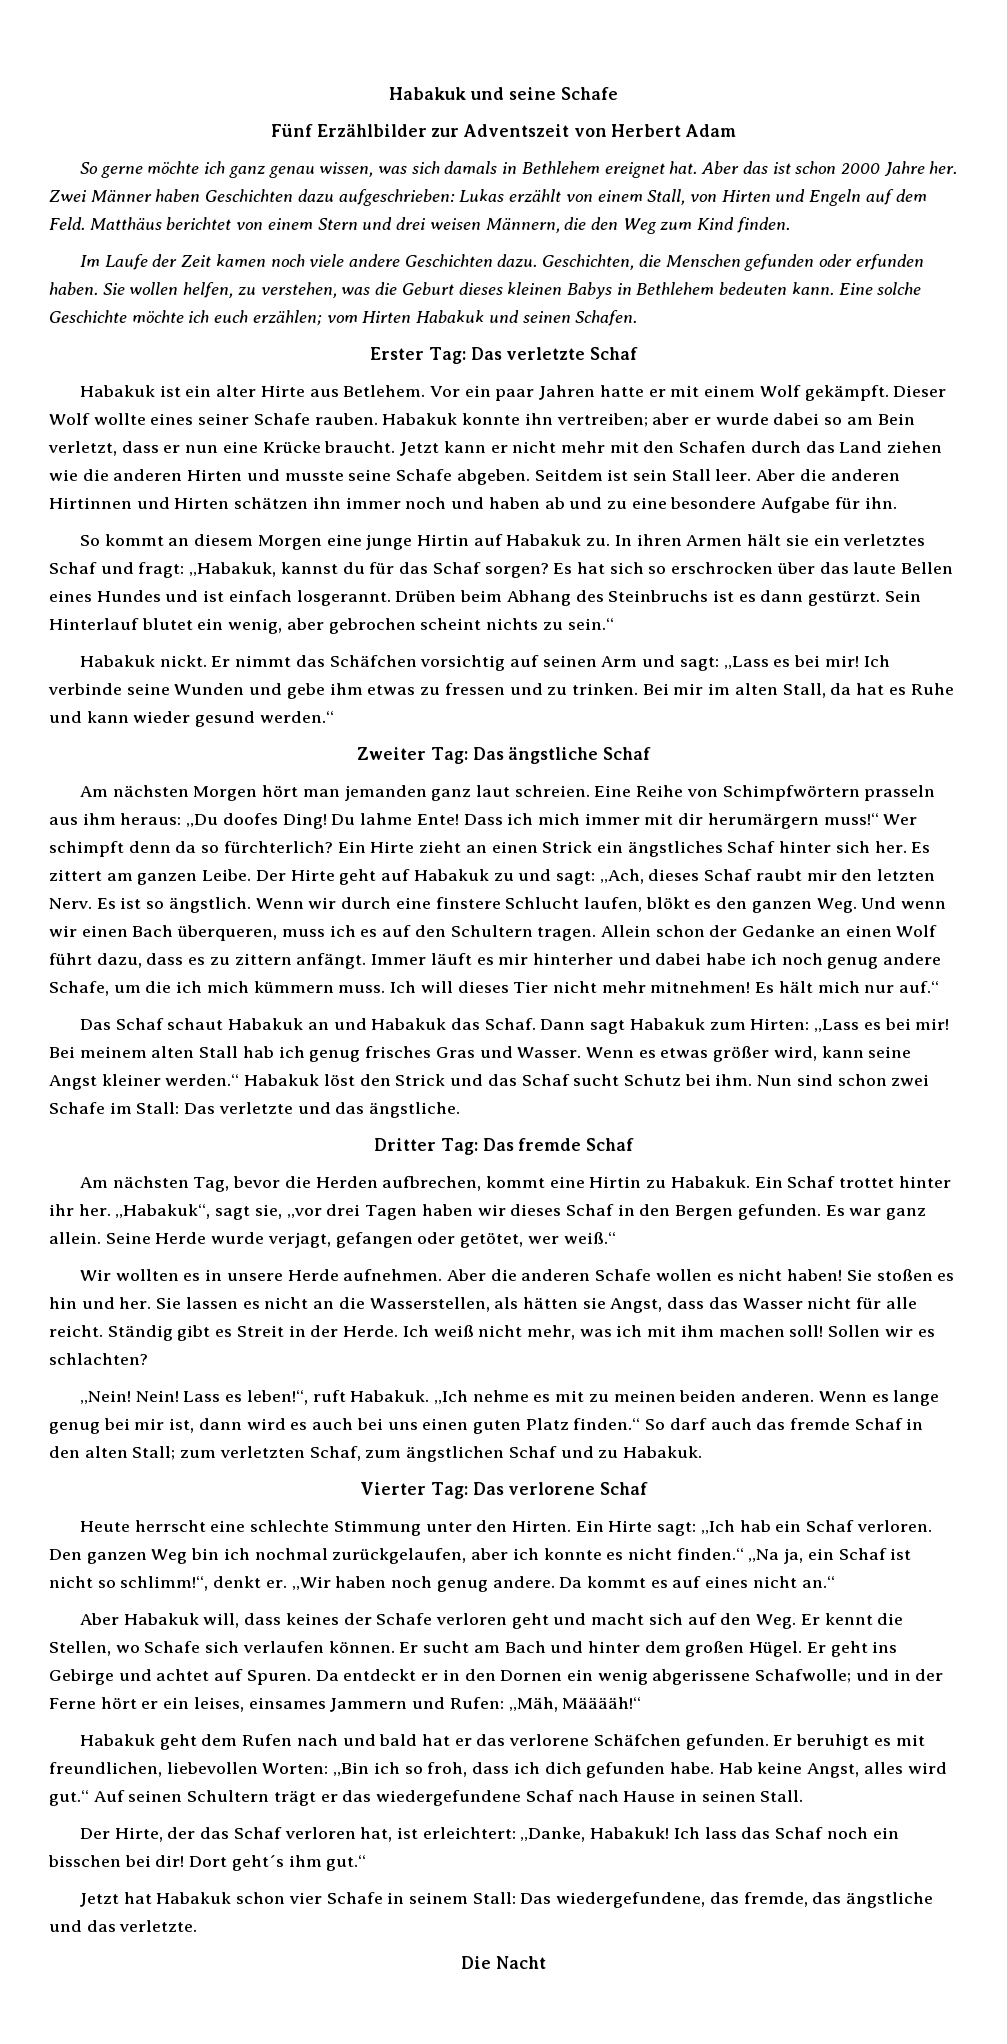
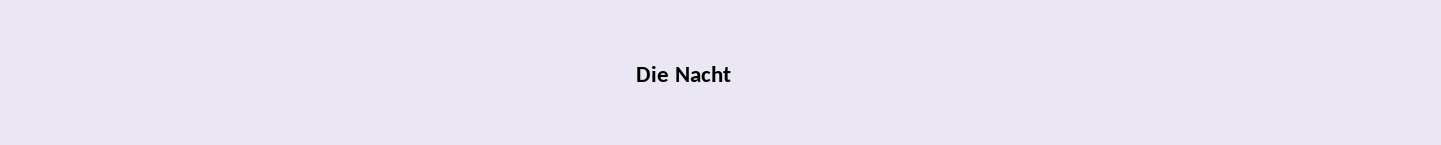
[389,87,618,100] [270,124,737,137] [79,161,958,178] [49,189,927,206] [49,217,790,234] [79,254,924,271] [49,282,922,299] [49,310,638,326] [370,347,638,364] [79,385,947,401] [49,413,915,427] [48,441,943,456] [49,469,900,485] [49,497,897,513] [79,534,926,550] [49,562,954,578] [49,590,921,606] [49,618,614,634] [79,655,890,671] [48,683,954,699] [49,711,334,727] [357,747,651,764] [79,785,936,801] [49,813,918,829] [49,841,931,857] [49,869,936,885] [49,897,947,913] [49,925,938,941] [49,953,942,969] [49,981,940,996] [79,1018,950,1034] [49,1046,912,1062] [49,1074,930,1090] [49,1102,461,1118] [374,1138,634,1155] [79,1176,951,1192] [49,1204,927,1220] [49,1232,616,1248] [79,1269,955,1281] [49,1297,917,1313] [49,1325,935,1341] [49,1353,148,1365] [79,1390,940,1406] [49,1418,924,1434] [49,1446,702,1462] [360,1482,648,1499] [79,1520,932,1536] [49,1548,912,1564] [49,1576,835,1592] [79,1613,904,1629] [49,1641,898,1657] [49,1669,944,1685] [49,1697,642,1712] [79,1734,925,1750] [49,1762,947,1778] [49,1790,804,1806] [79,1827,899,1842] [48,1855,367,1871] [79,1892,934,1908] [49,1920,198,1932] Habakuk und seine Schafe // Fünf Erzählbilder zur Adventszeit von Herbert Adam // So gerne möchte ich ganz genau wissen, was sich damals in Bethlehem ereignet hat. Aber das ist schon 2000 Jahre her. Zwei Männer haben Geschichten dazu aufgeschrieben: Lukas erzählt von einem Stall, von Hirten und Engeln auf dem Feld. Matthäus berichtet von einem Stern und drei weisen Männern, die den Weg zum Kind finden. // Im Laufe der Zeit kamen noch viele andere Geschichten dazu. Geschichten, die Menschen gefunden oder erfunden haben. Sie wollen helfen, zu verstehen, was die Geburt dieses kleinen Babys in Bethlehem bedeuten kann. Eine solche Geschichte möchte ich euch erzählen; vom Hirten Habakuk und seinen Schafen. // Erster Tag: Das verletzte Schaf // Habakuk ist ein alter Hirte aus Betlehem. Vor ein paar Jahren hatte er mit einem Wolf gekämpft. Dieser Wolf wollte eines seiner Schafe rauben. Habakuk konnte ihn vertreiben; aber er wurde dabei so am Bein verletzt, dass er nun eine Krücke braucht. Jetzt kann er nicht mehr mit den Schafen durch das Land ziehen wie die anderen Hirten und musste seine Schafe abgeben. Seitdem ist sein Stall leer. Aber die anderen Hirtinnen und Hirten schätzen ihn immer noch und haben ab und zu eine besondere Aufgabe für ihn. // So kommt an diesem Morgen eine junge Hirtin auf Habakuk zu. In ihren Armen hält sie ein verletztes Schaf und fragt: „Habakuk, kannst du für das Schaf sorgen? Es hat sich so erschrocken über das laute Bellen eines Hundes und ist einfach losgerannt. Drüben beim Abhang des Steinbruchs ist es dann gestürzt. Sein Hinterlauf blutet ein wenig, aber gebrochen scheint nichts zu sein.“ // Habakuk nickt. Er nimmt das Schäfchen vorsichtig auf seinen Arm und sagt: „Lass es bei mir! Ich verbinde seine Wunden und gebe ihm etwas zu fressen und zu trinken. Bei mir im alten Stall, da hat es Ruhe und kann wieder gesund werden.“ // Zweiter Tag: Das ängstliche Schaf // Am nächsten Morgen hört man jemanden ganz laut schreien. Eine Reihe von Schimpfwörtern prasseln aus ihm heraus: „Du doofes Ding! Du lahme Ente! Dass ich mich immer mit dir herumärgern muss!“ Wer schimpft denn da so fürchterlich? Ein Hirte zieht an einen Strick ein ängstliches Schaf hinter sich her. Es zittert am ganzen Leibe. Der Hirte geht auf Habakuk zu und sagt: „Ach, dieses Schaf raubt mir den letzten Nerv. Es ist so ängstlich. Wenn wir durch eine finstere Schlucht laufen, blökt es den ganzen Weg. Und wenn wir einen Bach überqueren, muss ich es auf den Schultern tragen. Allein schon der Gedanke an einen Wolf führt dazu, dass es zu zittern anfängt. Immer läuft es mir hinterher und dabei habe ich noch genug andere Schafe, um die ich mich kümmern muss. Ich will dieses Tier nicht mehr mitnehmen! Es hält mich nur auf.“ // Das Schaf schaut Habakuk an und Habakuk das Schaf. Dann sagt Habakuk zum Hirten: „Lass es bei mir! Bei meinem alten Stall hab ich genug frisches Gras und Wasser. Wenn es etwas größer wird, kann seine Angst kleiner werden.“ Habakuk löst den Strick und das Schaf sucht Schutz bei ihm. Nun sind schon zwei Schafe im Stall: Das verletzte und das ängstliche. // Dritter Tag: Das fremde Schaf // Am nächsten Tag, bevor die Herden aufbrechen, kommt eine Hirtin zu Habakuk. Ein Schaf trottet hinter ihr her. „Habakuk“, sagt sie, „vor drei Tagen haben wir dieses Schaf in den Bergen gefunden. Es war ganz allein. Seine Herde wurde verjagt, gefangen oder getötet, wer weiß.“ // Wir wollten es in unsere Herde aufnehmen. Aber die anderen Schafe wollen es nicht haben! Sie stoßen es hin und her. Sie lassen es nicht an die Wasserstellen, als hätten sie Angst, dass das Wasser nicht für alle reicht. Ständig gibt es Streit in der Herde. Ich weiß nicht mehr, was ich mit ihm machen soll! Sollen wir es schlachten? // „Nein! Nein! Lass es leben!“, ruft Habakuk. „Ich nehme es mit zu meinen beiden anderen. Wenn es lange genug bei mir ist, dann wird es auch bei uns einen guten Platz finden.“ So darf auch das fremde Schaf in den alten Stall; zum verletzten Schaf, zum ängstlichen Schaf und zu Habakuk. // Vierter Tag: Das verlorene Schaf // Heute herrscht eine schlechte Stimmung unter den Hirten. Ein Hirte sagt: „Ich hab ein Schaf verloren. Den ganzen Weg bin ich nochmal zurückgelaufen, aber ich konnte es nicht finden.“ „Na ja, ein Schaf ist nicht so schlimm!“, denkt er. „Wir haben noch genug andere. Da kommt es auf eines nicht an.“ // Aber Habakuk will, dass keines der Schafe verloren geht und macht sich auf den Weg. Er kennt die Stellen, wo Schafe sich verlaufen können. Er sucht am Bach und hinter dem großen Hügel. Er geht ins Gebirge und achtet auf Spuren. Da entdeckt er in den Dornen ein wenig abgerissene Schafwolle; und in der Ferne hört er ein leises, einsames Jammern und Rufen: „Mäh, Määääh!“ // Habakuk geht dem Rufen nach und bald hat er das verlorene Schäfchen gefunden. Er beruhigt es mit freundlichen, liebevollen Worten: „Bin ich so froh, dass ich dich gefunden habe. Hab keine Angst, alles wird gut.“ Auf seinen Schultern trägt er das wiedergefundene Schaf nach Hause in seinen Stall. // Der Hirte, der das Schaf verloren hat, ist erleichtert: „Danke, Habakuk! Ich lass das Schaf noch ein bisschen bei dir! Dort geht´s ihm gut.“ // Jetzt hat Habakuk schon vier Schafe in seinem Stall: Das wiedergefundene, das fremde, das ängstliche und das verletzte. // -> (635, 74) none

